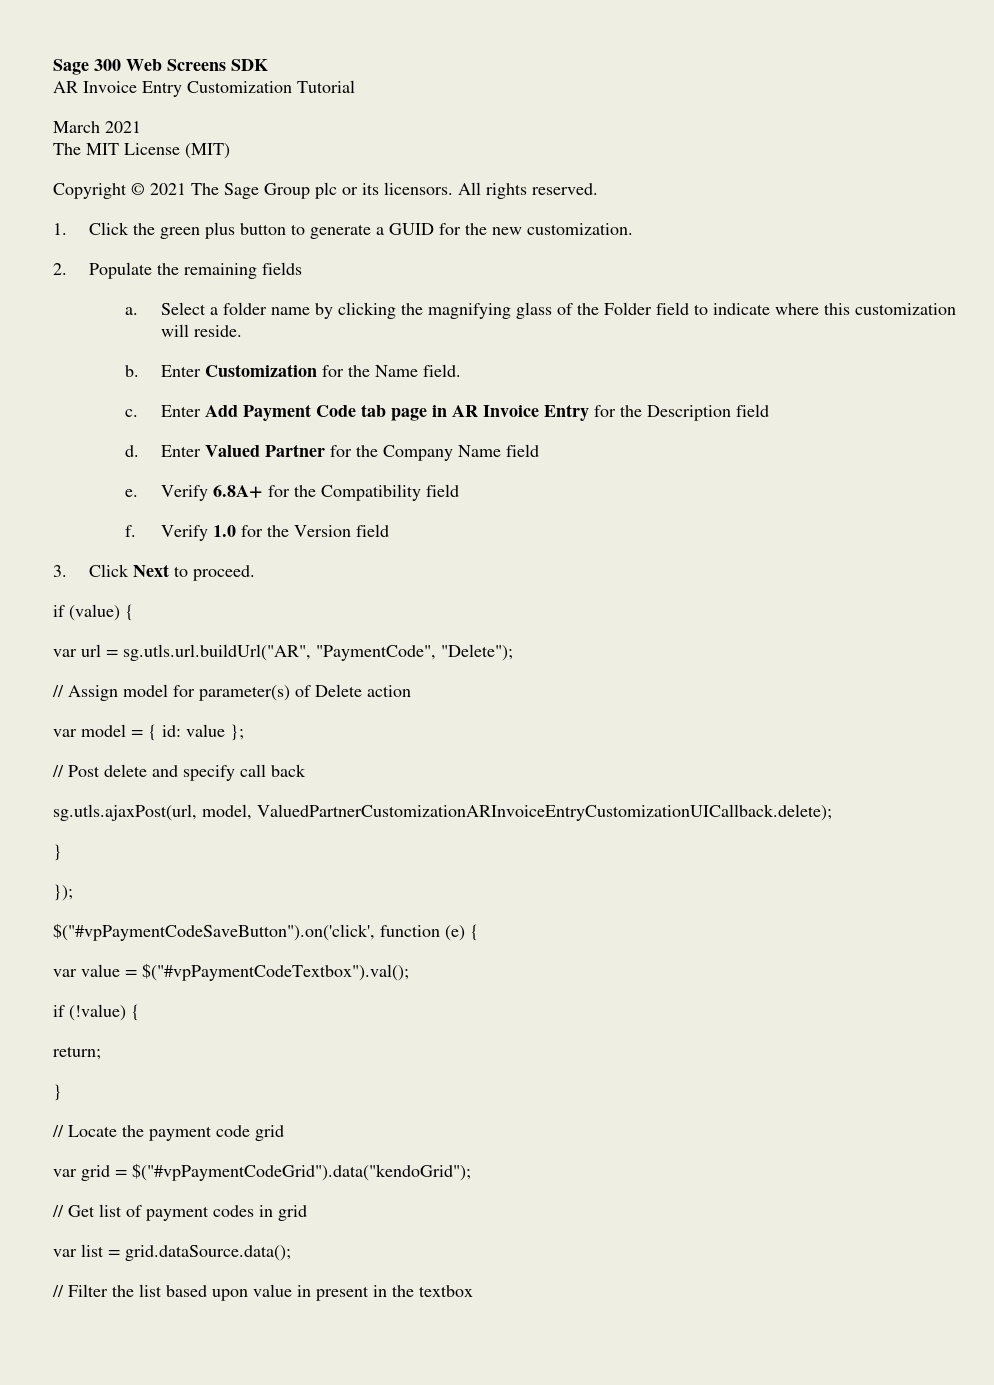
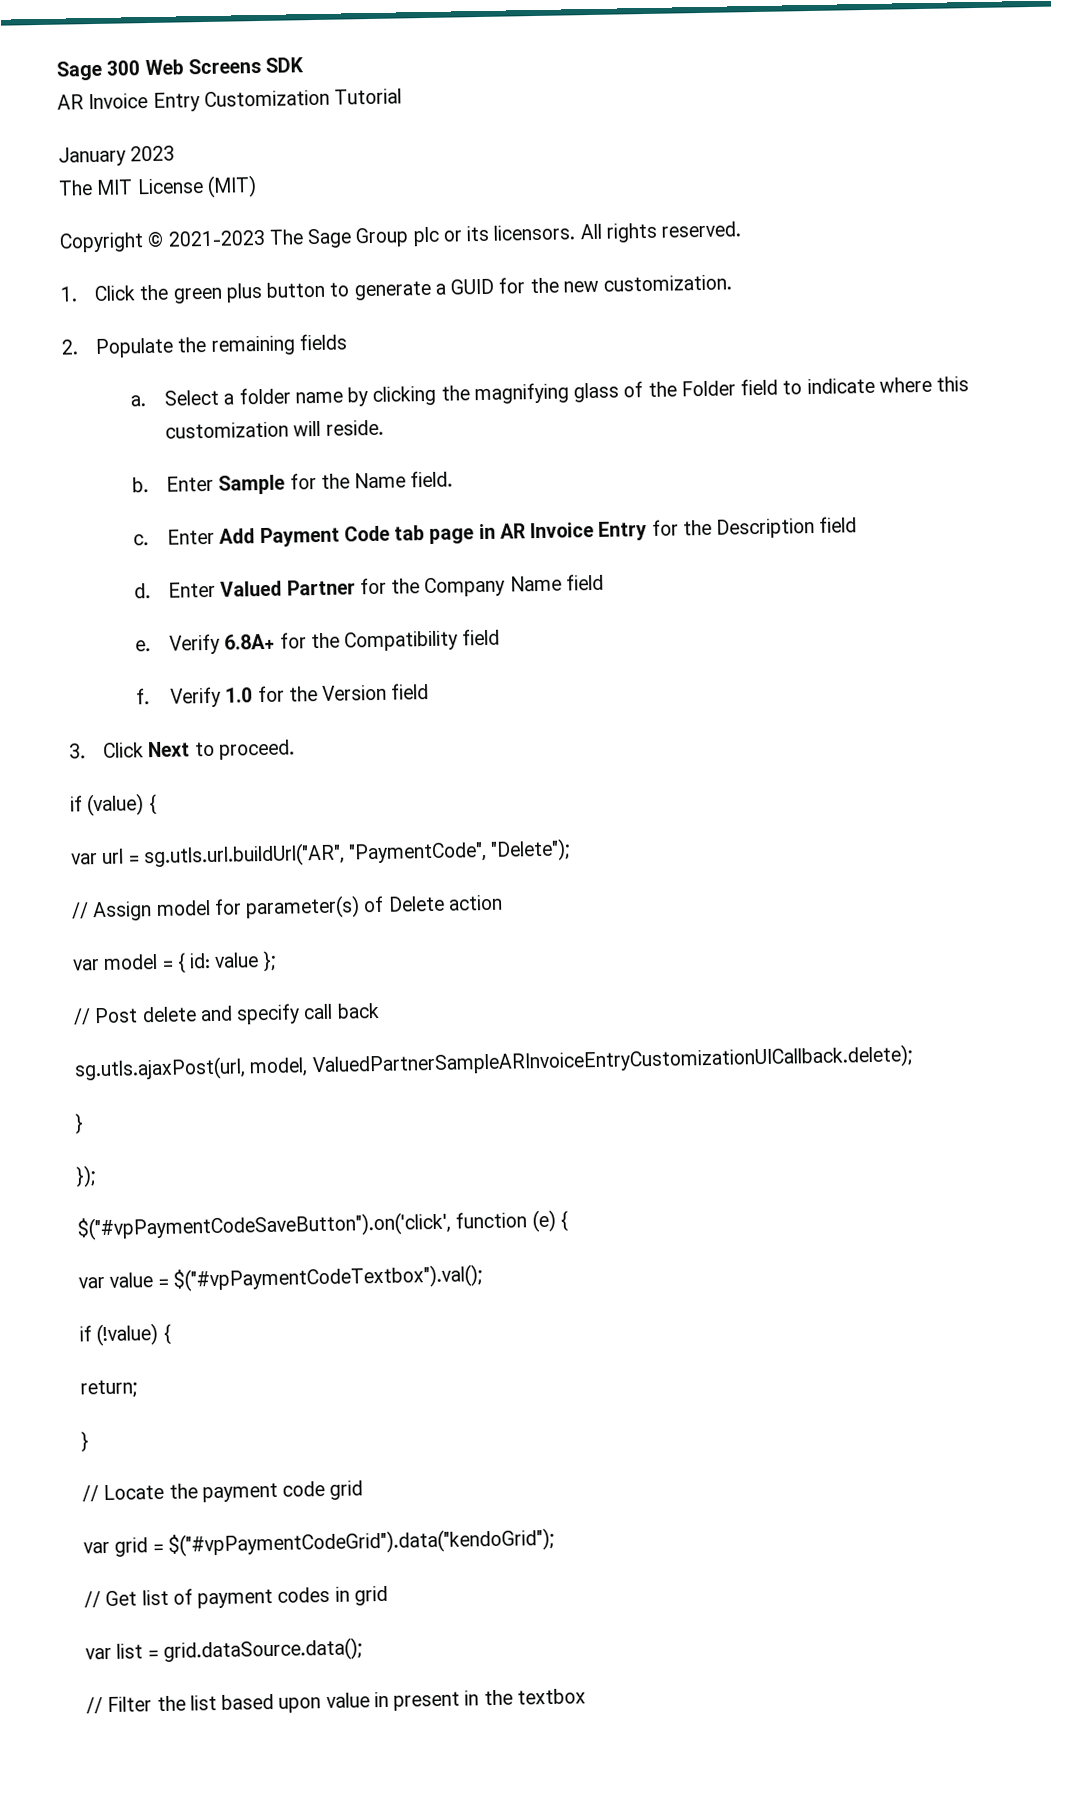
[53,121,141,133] March 2021 -> [58,145,176,167] January 2023
[150,183,186,195] 2021 -> [167,229,266,247] 2021-2023
[204,364,317,377] Customization -> [218,474,286,495] Sample
[257,804,832,821] ValuedPartnerCustomizationARInvoiceEntryCustomizationUICallback.delete); -> [311,1044,913,1078] ValuedPartnerSampleARInvoiceEntryCustomizationUICallback.delete);

